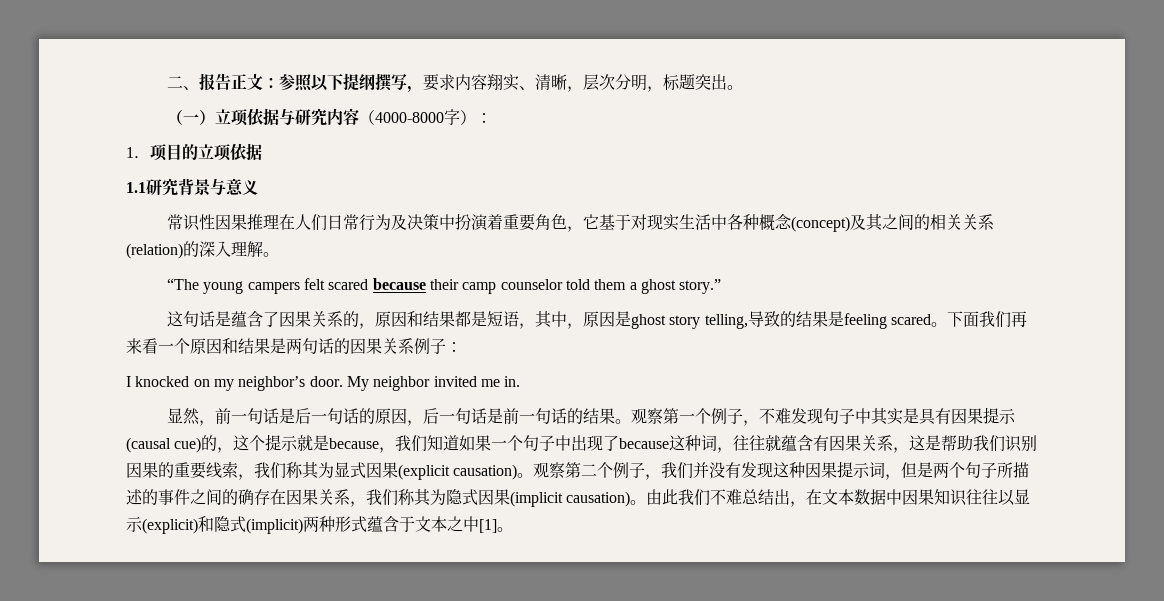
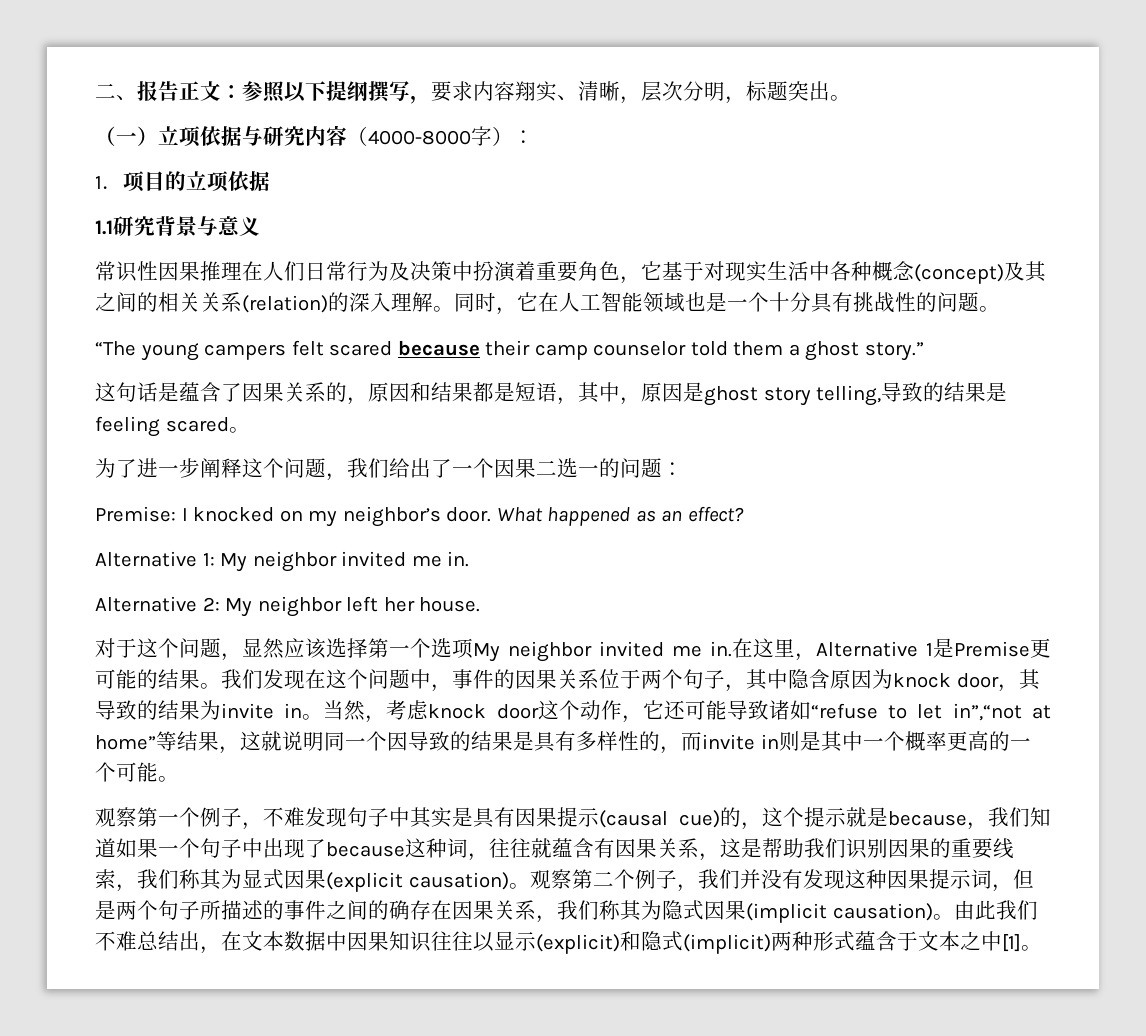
(279, 254) none -> [454,292,1000,315] 同时，它在人工智能领域也是一个十分具有挑战性的问题。
[947,311,1028,328] [126,338,462,354] 下面我们再来看一个原因和结果是两句话的因果关系例子： // -> [95,458,683,481] [95,506,176,522] // 为了进一步阐释这个问题，我们给出了一个因果二选一的问题： // Premise:
(343, 381) none -> [496,506,744,526] [95,551,215,567] What happened as an effect? // Alternative 1:
[167,408,632,426] 显然，前一句话是后一句话的原因，后一句话是前一句话的结果。 -> [95,596,481,617] [95,638,1051,662] [95,669,1041,692] [95,700,1051,723] [95,731,1031,754] [95,762,179,782] Alternative 2: My neighbor left her house. // 对于这个问题，显然应该选择第一个选项My neighbor invited me in.在这里，Alternative 1是Premise更可能的结果。我们发现在这个问题中，事件的因果关系位于两个句子，其中隐含原因为knock door，其导致的结果为invite in。当然，考虑knock door这个动作，它还可能导致诸如“refuse to let in”,“not at home”等结果，这就说明同一个因导致的结果是具有多样性的，而invite in则是其中一个概率更高的一个可能。 //

